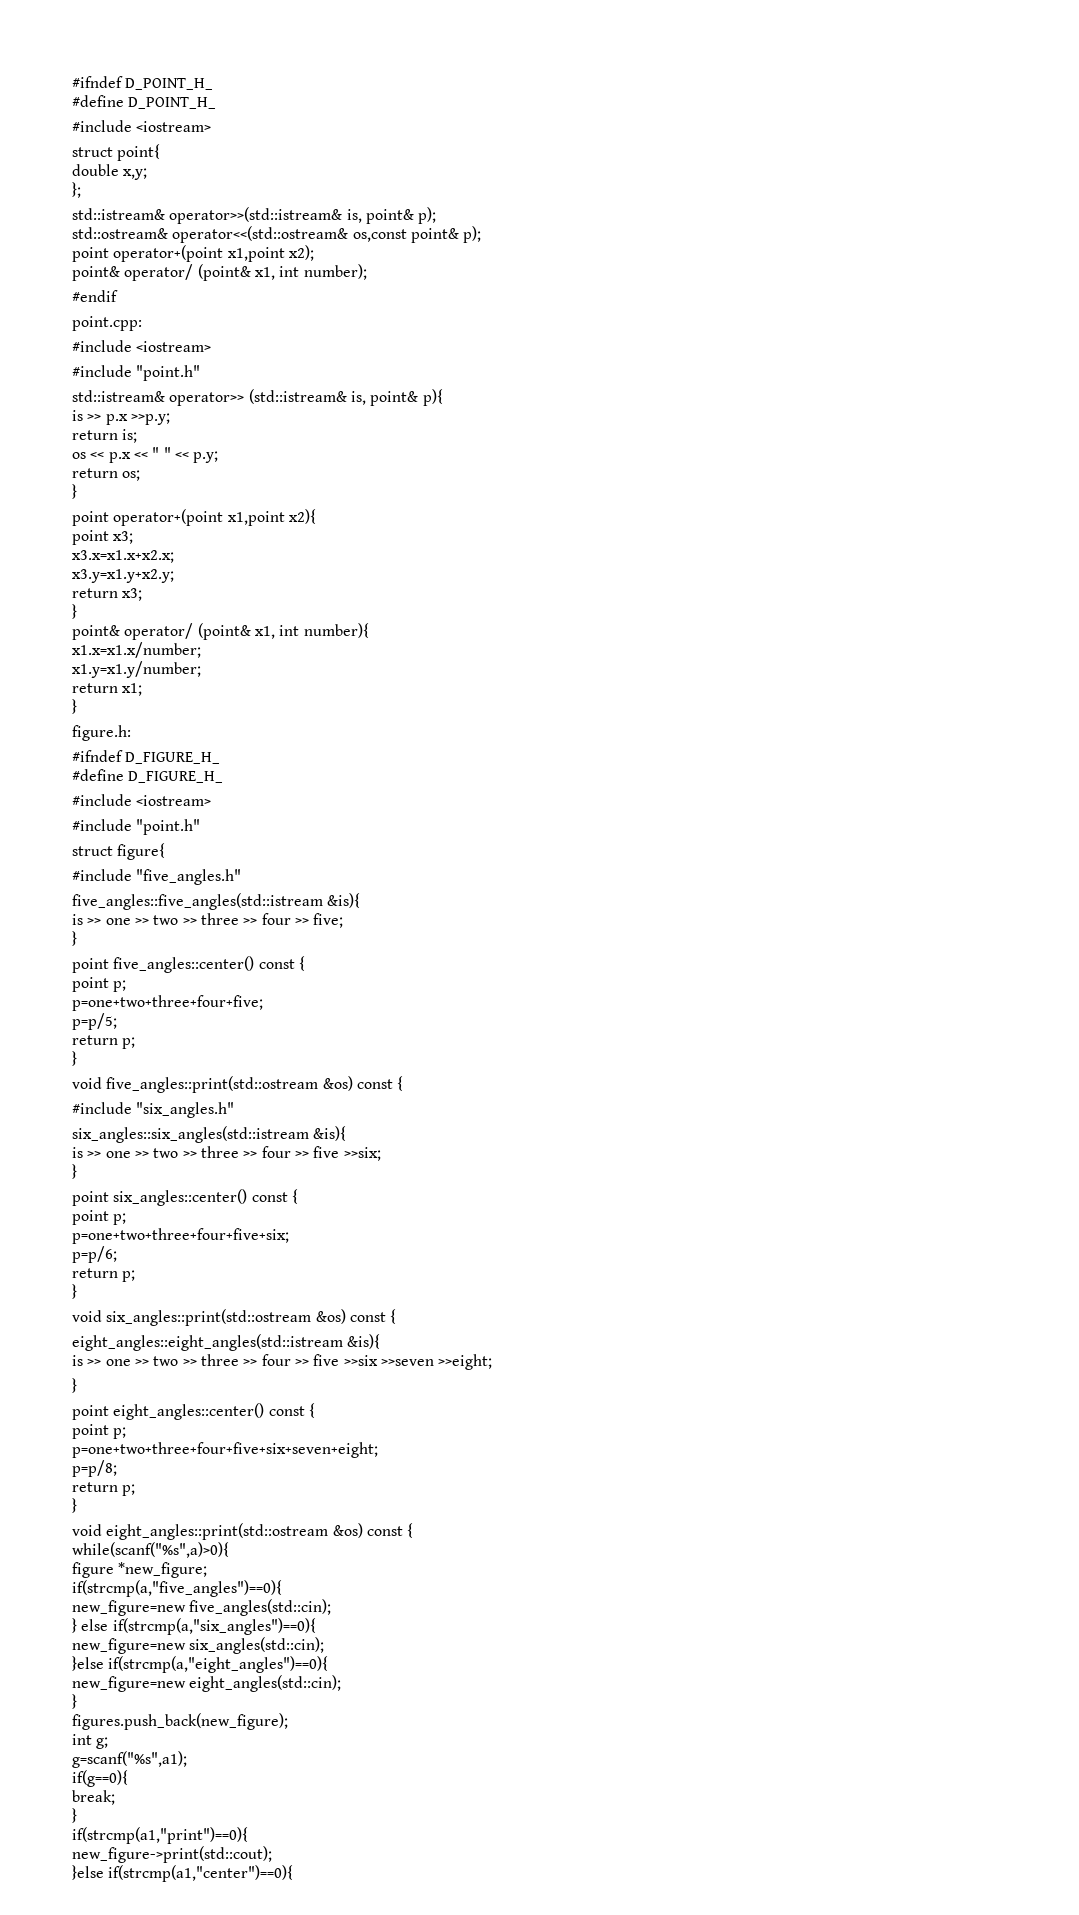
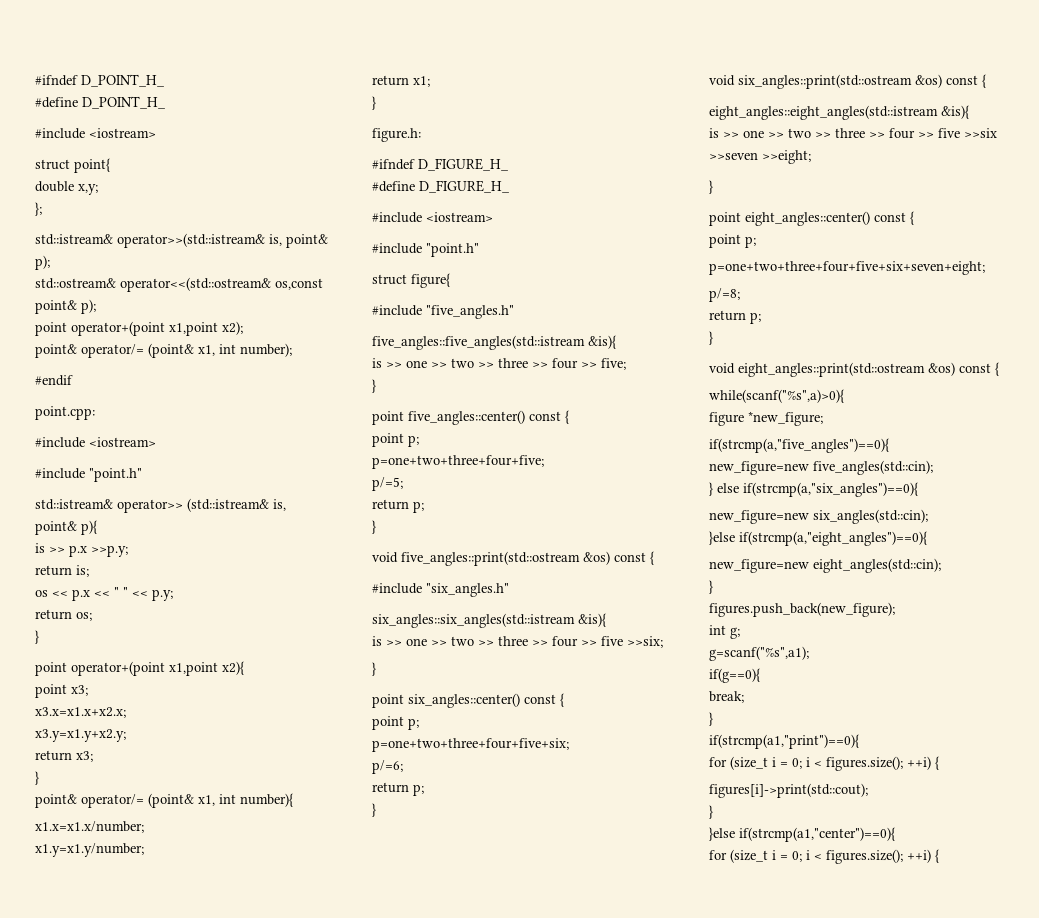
[124,264,194,281] operator/ -> [81,344,144,358] operator/=
[124,623,194,640] operator/ -> [81,794,144,808] operator/=
[72,1013,117,1030] p=p/5; -> [372,477,403,491] p/=5;
[72,1246,117,1263] p=p/6; -> [372,760,403,774] p/=6;
[72,1460,117,1477] p=p/8; -> [709,288,740,302] p/=8;
[72,1846,272,1863] [72,1865,294,1882] new_figure->print(std::cout); // }else if(strcmp(a1,"center")==0){ -> [709,756,939,771] [709,783,868,798] [709,805,713,819] [709,827,895,842] [709,849,939,864] for (size_t i = 0; i < figures.size(); ++i) { // figures[i]->print(std::cout); // } // }else if(strcmp(a1,"center")==0){ // for (size_t i = 0; i < figures.size(); ++i) {

